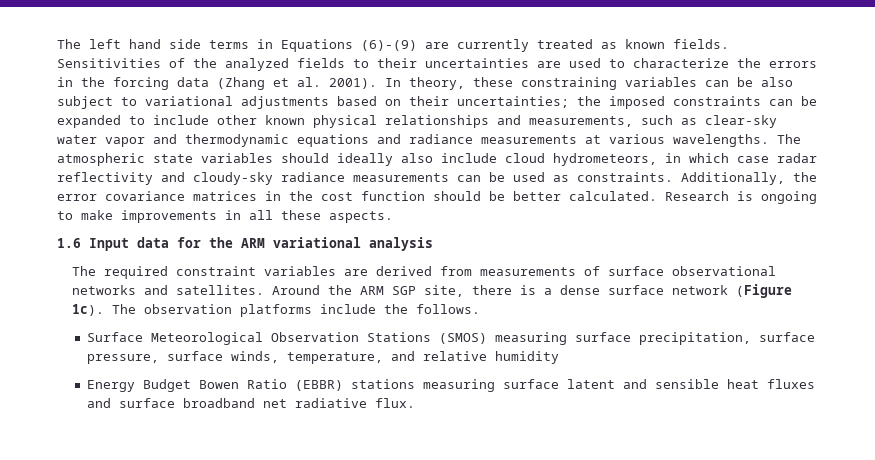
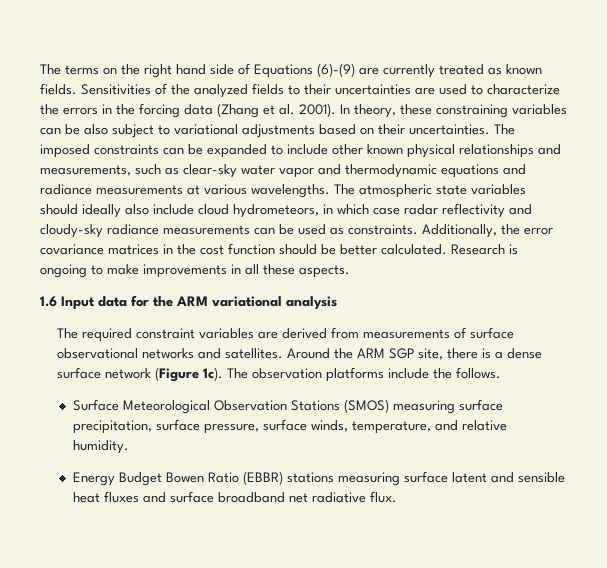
[57,39,273,49] The left hand side terms in -> [40,63,250,78] The terms on the right hand side of
[457,96,601,108] uncertainties; the -> [409,124,515,135] uncertainties. The
[494,351,559,364] humidity -> [73,440,130,454] humidity.

